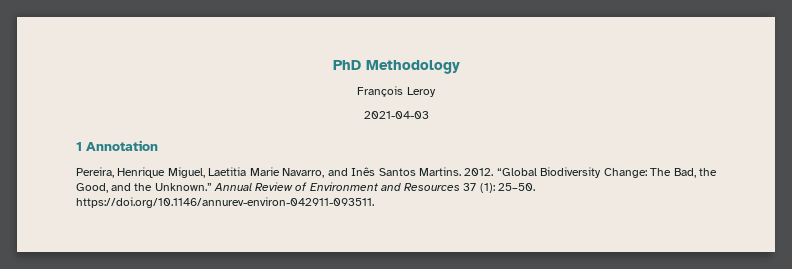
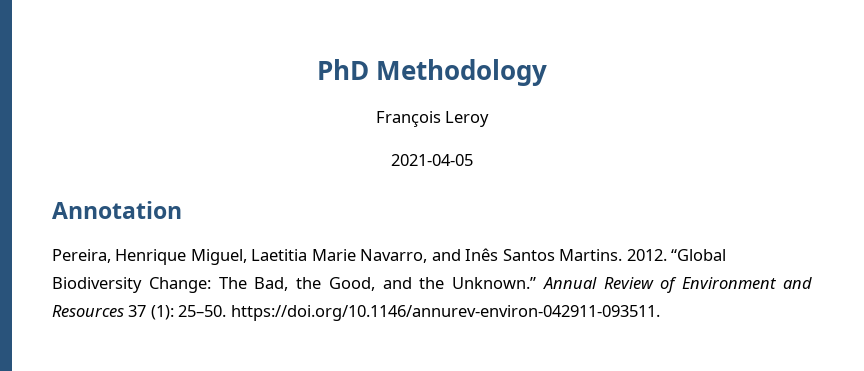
[363,111,429,119] [76,142,82,151] 2021-04-03 // 1 -> [391,154,473,166] 2021-04-05 //

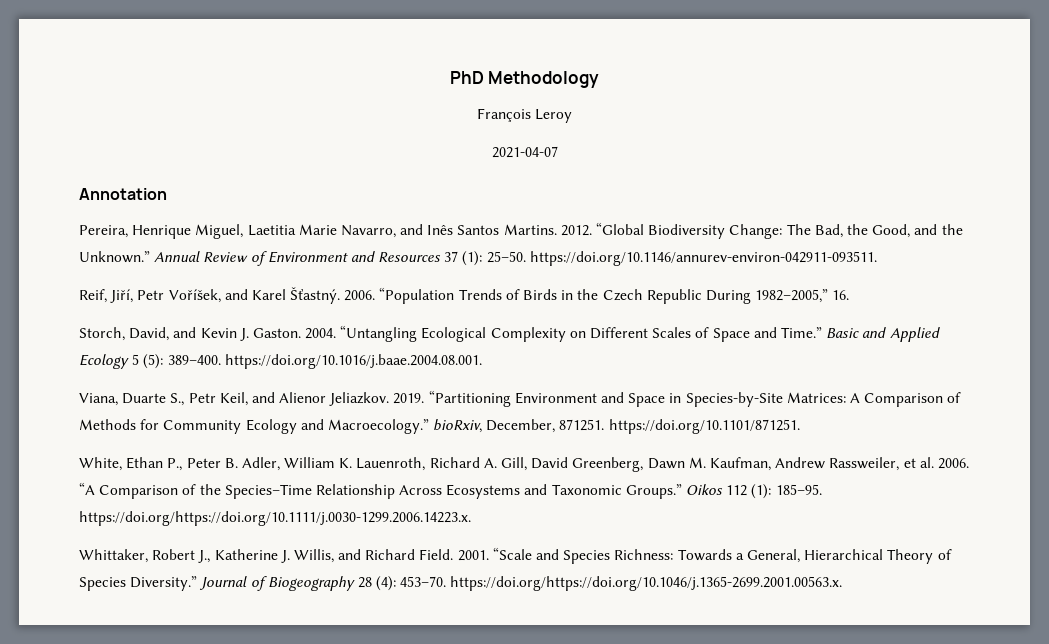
[391,154,473,166] 2021-04-05 -> [491,146,558,158] 2021-04-07
(660, 313) none -> [79,287,850,304] [79,325,940,342] [79,354,482,369] [79,390,962,407] [79,419,800,434] [79,457,969,472] [79,482,822,499] [79,511,471,526] [79,547,952,564] [79,576,843,591] // Reif, Jiří, Petr Voříšek, and Karel Šťastný. 2006. “Population Trends of Birds in the Czech Republic During 1982–2005,” 16. // Storch, David, and Kevin J. Gaston. 2004. “Untangling Ecological Complexity on Different Scales of Space and Time.” Basic and Applied Ecology 5 (5): 389–400. https://doi.org/10.1016/j.baae.2004.08.001. // Viana, Duarte S., Petr Keil, and Alienor Jeliazkov. 2019. “Partitioning Environment and Space in Species-by-Site Matrices: A Comparison of Methods for Community Ecology and Macroecology.” bioRxiv, December, 871251. https://doi.org/10.1101/871251. // White, Ethan P., Peter B. Adler, William K. Lauenroth, Richard A. Gill, David Greenberg, Dawn M. Kaufman, Andrew Rassweiler, et al. 2006. “A Comparison of the Species–Time Relationship Across Ecosystems and Taxonomic Groups.” Oikos 112 (1): 185–95. https://doi.org/https://doi.org/10.1111/j.0030-1299.2006.14223.x. // Whittaker, Robert J., Katherine J. Willis, and Richard Field. 2001. “Scale and Species Richness: Towards a General, Hierarchical Theory of Species Diversity.” Journal of Biogeography 28 (4): 453–70. https://doi.org/https://doi.org/10.1046/j.1365-2699.2001.00563.x.

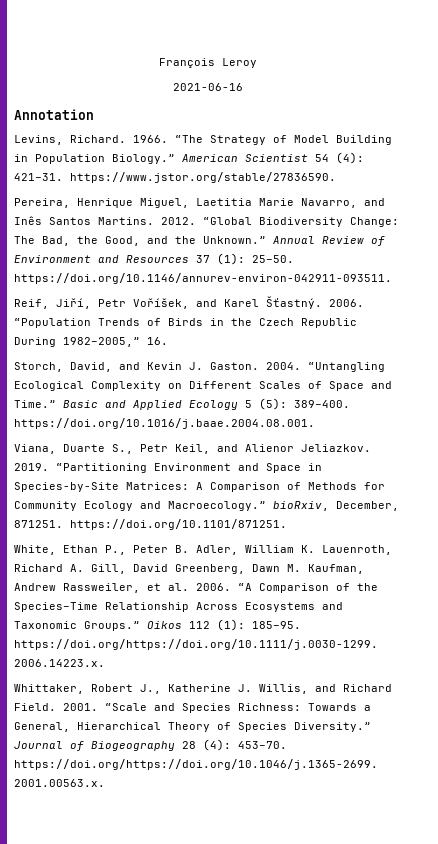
[449,71,600,88] PhD Methodology // -> (158, 63) none
[491,146,558,158] 2021-04-07 -> [172,83,243,91] 2021-06-16
(167, 194) none -> [14,135,392,145] [14,152,364,164] [14,172,336,183] // Levins, Richard. 1966. “The Strategy of Model Building in Population Biology.” American Scientist 54 (4): 421–31. https://www.jstor.org/stable/27836590.

